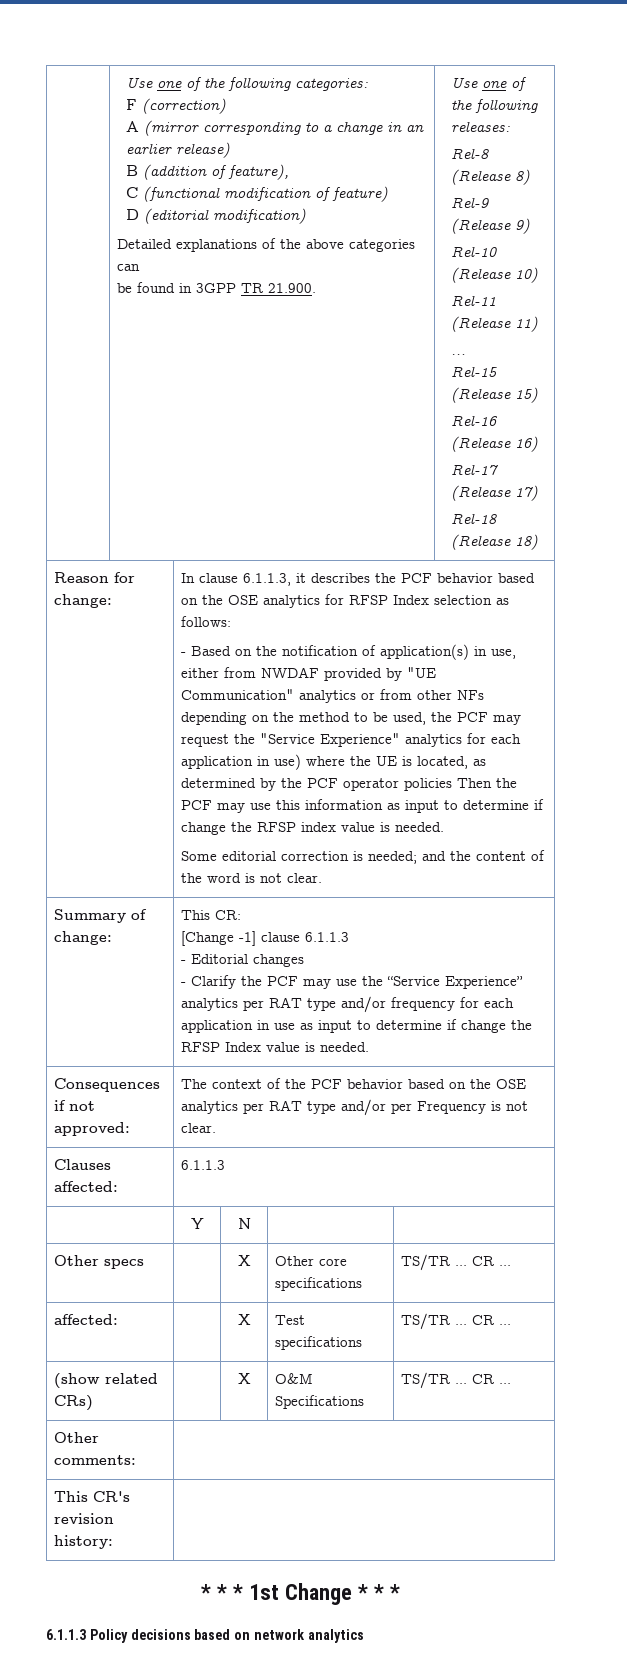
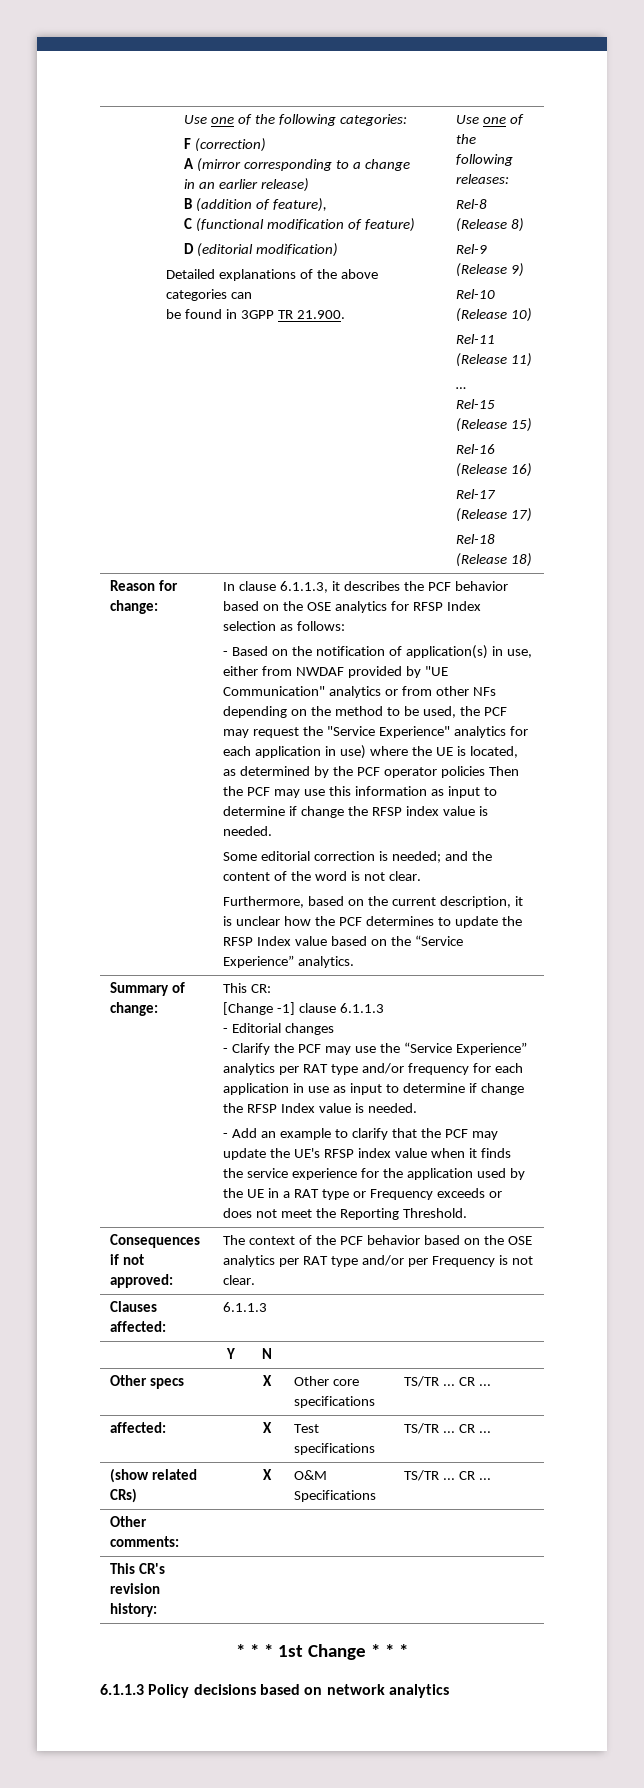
(322, 878) none -> [223,896,523,908] [223,916,522,928] [223,935,463,946] [223,955,355,968] // Furthermore, based on the current description, it is unclear how the PCF determines to update the RFSP Index value based on the “Service Experience” analytics.
(369, 1047) none -> [223,1128,498,1140] [223,1148,511,1160] [223,1168,525,1180] [223,1188,502,1200] [223,1208,468,1220] // - Add an example to clarify that the PCF may update the UE's RFSP index value when it finds the service experience for the application used by the UE in a RAT type or Frequency exceeds or does not meet the Reporting Threshold.

